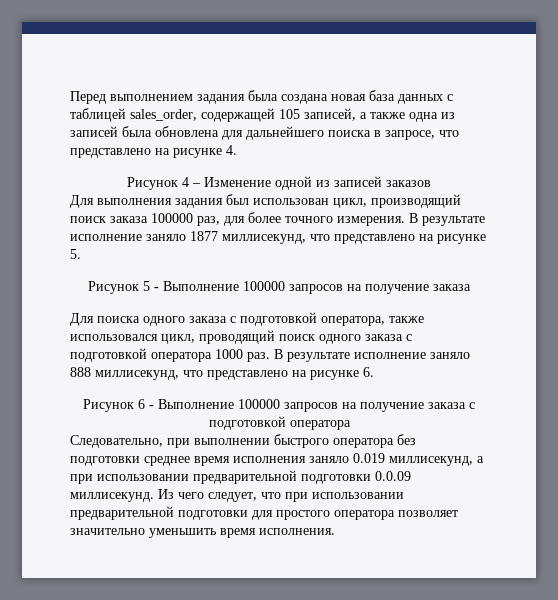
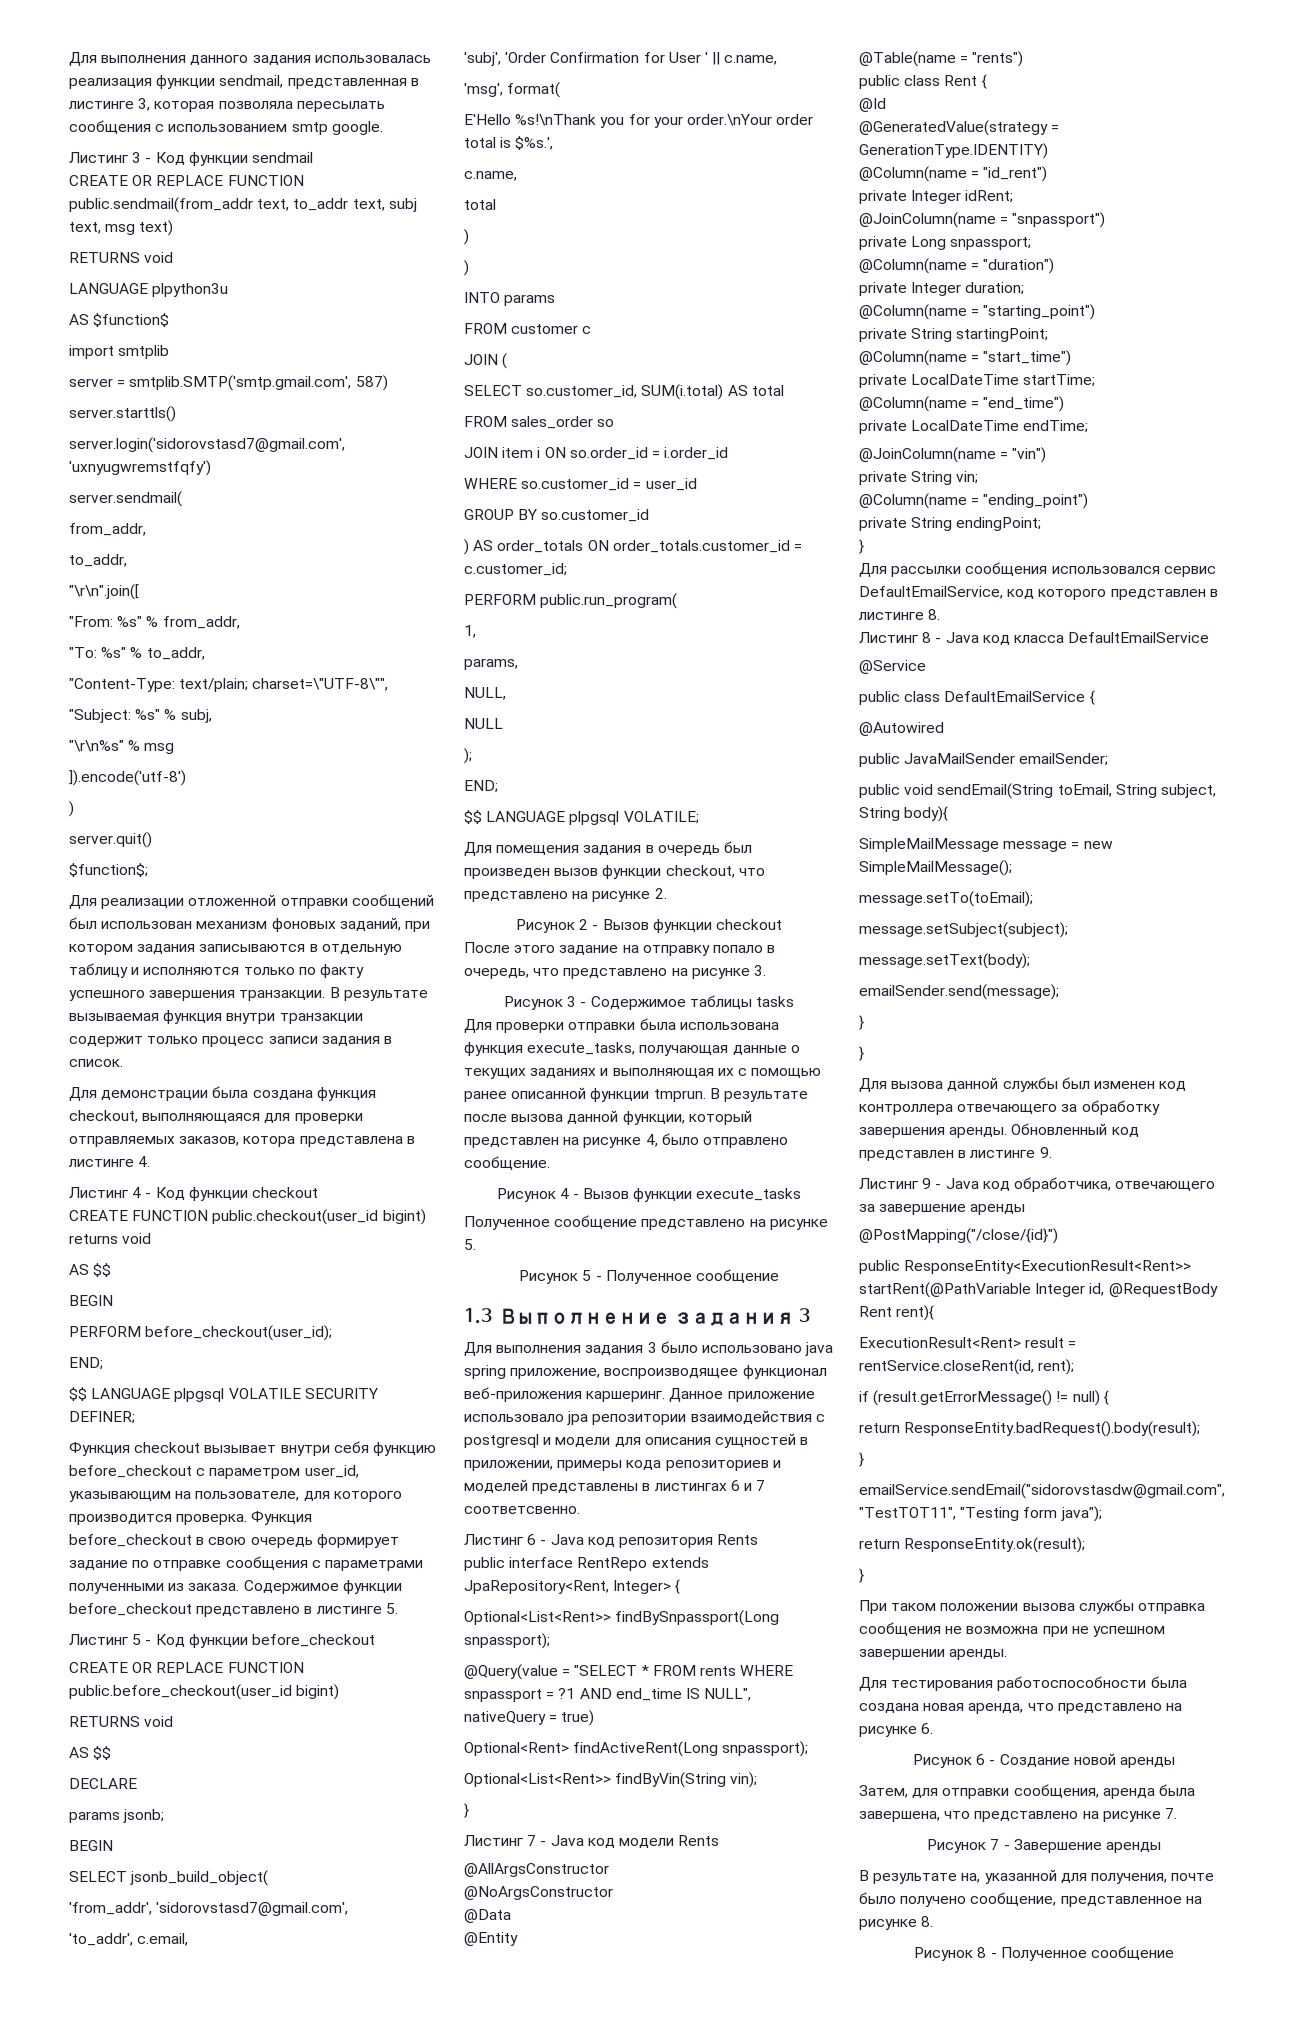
[70,90,453,104] [70,108,455,122] [70,126,459,140] [70,145,237,158] [127,176,431,190] [70,194,461,208] [70,212,485,226] [70,231,330,244] Перед выполнением задания была создана новая база данных с таблицей sales_order, содержащей 105 записей, а также одна из записей была обновлена для дальнейшего поиска в запросе, что представлено на рисунке 4. // Рисунок 4 – Изменение одной из записей заказов // Для выполнения задания был использован цикл, производящий поиск заказа 100000 раз, для более точного измерения. В результате исполнение заняло 1877 миллисекунд, что -> [69,52,431,66] [69,75,419,89] [68,98,385,112] [69,120,383,135] [69,152,313,166] [69,175,304,186] [69,197,417,213] [69,220,174,236] [69,252,174,263] [69,283,229,297] [69,313,170,327] [69,345,170,359] [69,375,388,391] [69,406,176,422] [69,437,345,453] [69,460,211,476] [69,491,182,507] [69,523,146,536] [69,554,127,567] [69,584,139,600] [69,616,240,629] [69,647,205,660] [69,678,389,692] [69,709,212,723] [69,740,175,754] [69,770,186,786] [69,801,74,817] [69,832,152,848] [69,863,148,877] [69,894,434,909] [69,917,430,932] [69,944,402,955] [69,963,364,978] [69,987,428,1001] [69,1010,363,1024] [69,1036,392,1047] [69,1059,123,1067] [69,1086,376,1101] [69,1110,363,1124] [69,1136,415,1147] [68,1156,151,1167] [69,1187,318,1201] [69,1209,426,1225] [69,1233,152,1244] [69,1263,112,1277] [69,1295,113,1306] [69,1325,333,1341] [69,1357,103,1370] [69,1387,378,1402] [69,1411,135,1424] [69,1441,436,1456] [69,1465,359,1479] [69,1491,402,1502] [69,1511,313,1525] [69,1534,399,1548] [69,1556,423,1571] [69,1580,402,1594] [69,1603,398,1617] [69,1634,375,1648] [69,1662,304,1673] [69,1684,340,1700] [69,1716,174,1727] [69,1746,112,1760] [69,1778,137,1789] [69,1809,165,1823] [69,1840,113,1851] [69,1870,269,1886] [69,1902,349,1916] [69,1933,189,1946] [464,52,778,66] [464,82,561,98] [464,114,814,128] [464,136,554,150] [464,171,517,181] [464,199,496,210] [464,229,469,245] [464,260,469,276] [464,292,556,306] [464,323,592,334] [464,353,508,369] [464,384,784,400] [464,416,615,429] [464,447,729,460] [464,478,697,491] [464,509,650,522] [464,539,802,555] [464,563,567,576] [464,593,678,609] [464,625,476,638] [464,658,518,670] [464,687,506,700] [464,718,503,729] [464,748,472,764] [464,780,498,793] [464,810,699,825] [464,841,752,856] [464,865,765,879] [464,888,667,902] [516,919,782,933] [464,942,776,956] [464,965,766,979] [504,995,794,1010] [464,1018,779,1033] [464,1042,800,1056] [464,1068,822,1079] [464,1087,808,1102] [464,1110,752,1125] [464,1133,788,1148] [464,1156,550,1170] [496,1188,802,1202] [464,1215,638,1230] Для выполнения данного задания использовалась реализация функции sendmail, представленная в листинге 3, которая позволяла пересылать сообщения с использованием smtp google. // Листинг 3 - Код функции sendmail // CREATE OR REPLACE FUNCTION public.sendmail(from_addr text, to_addr text, subj text, msg text) // RETURNS void // LANGUAGE plpython3u // AS $function$ // import smtplib // server = smtplib.SMTP('smtp.gmail.com', 587) // server.starttls() // server.login('sidorovstasd7@gmail.com', 'uxnyugwremstfqfy') // server.sendmail( // from_addr, // to_addr, // "\r\n".join([ // "From: %s" % from_addr, // "To: %s" % to_addr, // "Content-Type: text/plain; charset=\"UTF-8\"", // "Subject: %s" % subj, // "\r\n%s" % msg // ]).encode('utf-8') // ) // server.quit() // $function$; // Для реализации отложенной отправки сообщений был использован механизм фоновых заданий, при котором задания записываются в отдельную таблицу и исполняются только по факту успешного завершения транзакции. В результате вызываемая функция внутри транзакции содержит только процесс записи задания в список. // Для демонстрации была создана функция checkout, выполняющаяся для проверки отправляемых заказов, котора представлена в листинге 4. // Листинг 4 - Код функции checkout // CREATE FUNCTION public.checkout(user_id bigint) returns void // AS $$ // BEGIN // PERFORM before_checkout(user_id); // END; // $$ LANGUAGE plpgsql VOLATILE SECURITY DEFINER; // Функция checkout вызывает внутри себя функцию before_checkout с параметром user_id, указывающим на пользователе, для которого производится проверка. Функция before_checkout в свою очередь формирует задание по отправке сообщения с параметрами полученными из заказа. Содержимое функции before_checkout представлено в листинге 5. // Листинг 5 - Код функции before_checkout // CREATE OR REPLACE FUNCTION public.before_checkout(user_id bigint) // RETURNS void // AS $$ // DECLARE // params jsonb; // BEGIN // SELECT jsonb_build_object( // 'from_addr', 'sidorovstasd7@gmail.com', // 'to_addr', c.email, // 'subj', 'Order Confirmation for User ' || c.name, // 'msg', format( // E'Hello %s!\nThank you for your order.\nYour order total is $%s.', // c.name, // total // ) // ) // INTO params // FROM customer c // JOIN ( // SELECT so.customer_id, SUM(i.total) AS total // FROM sales_order so // JOIN item i ON so.order_id = i.order_id // WHERE so.customer_id = user_id // GROUP BY so.customer_id // ) AS order_totals ON order_totals.customer_id = c.customer_id; // PERFORM public.run_program( // 1, // params, // NULL, // NULL // ); // END; // $$ LANGUAGE plpgsql VOLATILE; // Для помещения задания в очередь был произведен вызов функции checkout, что представлено на рисунке 2. // Рисунок 2 - Вызов функции checkout // После этого задание на отправку попало в очередь, что представлено на рисунке 3. // Рисунок 3 - Содержимое таблицы tasks // Для проверки отправки была использована функция execute_tasks, получающая данные о текущих заданиях и выполняющая их с помощью ранее описанной функции tmprun. В результате после вызова данной функции, который представлен на рисунке 4, было отправлено сообщение. // Рисунок 4 - Вызов функции execute_tasks // Полученное сообщение
[163,281,471,294] [70,312,424,326] [70,330,412,344] [70,348,470,362] [70,367,179,380] Выполнение 100000 запросов на получение заказа // Для поиска одного заказа с подготовкой оператора, также использовался цикл, проводящий поиск одного заказа с подготовкой оператора 1000 раз. В результате исполнение заняло 888 миллисекунд, -> [605,1269,779,1284] [464,1308,811,1326] [464,1341,834,1356] [464,1365,827,1379] [464,1387,815,1402] [464,1410,825,1425] [464,1433,809,1448] [464,1460,781,1471] [464,1479,766,1494] [464,1506,580,1514] [464,1534,759,1548] [464,1557,709,1571] [464,1579,681,1594] [464,1610,780,1626] [464,1633,550,1649] [464,1664,794,1680] [464,1688,752,1702] [464,1710,595,1726] [464,1741,809,1757] [464,1772,758,1788] [464,1803,469,1818] [464,1835,720,1848] [464,1863,609,1877] [464,1886,613,1900] [464,1909,511,1923] [464,1932,518,1946] [859,51,1024,67] [859,74,987,89] [859,98,886,112] [859,120,1060,136] [859,143,1048,159] [859,166,1048,182] [859,190,1014,204] [859,212,1106,228] [859,236,1032,250] [859,258,1055,274] [859,282,1025,296] [859,304,1096,320] [859,328,1049,342] [859,350,1072,366] [859,374,1096,388] [859,396,1065,412] [859,420,1089,434] [859,447,1047,463] [859,471,979,485] [859,493,1089,509] [859,517,1042,531] [859,539,864,554] [859,562,1216,577] [859,586,1218,600] [858,609,941,620] [859,632,1210,645] [859,660,926,674] [859,690,1095,705] [859,722,944,736] [859,753,1109,767] [859,783,1216,799] [859,806,949,822] [859,838,1113,852] [859,860,1012,876] [859,891,1033,907] [859,922,1068,938] [859,953,1030,969] [859,984,1059,1000] [859,1015,864,1030] [859,1046,864,1061] [859,1077,1187,1092] [859,1100,1160,1115] [859,1123,1139,1138] [859,1147,1052,1161] [859,1177,1216,1192] [859,1204,1026,1215] [859,1228,1058,1244] [859,1260,1192,1274] [859,1282,1218,1298] [859,1305,935,1321] [859,1337,1077,1348] [859,1359,1075,1375] [859,1390,1109,1406] [859,1421,1201,1437] [859,1452,864,1467] [859,1483,1225,1499] [859,1506,1102,1522] [859,1537,1086,1553] [859,1568,864,1583] [859,1599,1205,1614] [859,1622,1165,1637] [859,1649,1008,1660] [859,1676,1187,1691] [859,1703,1024,1714] Полученное сообщение // 1.3 Выполнение задания 3 // Для выполнения задания 3 было использовано java spring приложение, воспроизводящее функционал веб-приложения каршеринг. Данное приложение использовало jpa репозитории взаимодействия с postgresql и модели для описания сущностей в приложении, примеры кода репозиториев и моделей представлены в листингах 6 и 7 соответсвенно. // Листинг 6 - Java код репозитория Rents // public interface RentRepo extends JpaRepository<Rent, Integer> { // Optional<List<Rent>> findBySnpassport(Long snpassport); // @Query(value = "SELECT * FROM rents WHERE snpassport = ?1 AND end_time IS NULL", nativeQuery = true) // Optional<Rent> findActiveRent(Long snpassport); // Optional<List<Rent>> findByVin(String vin); // } // Листинг 7 - Java код модели Rents // @AllArgsConstructor // @NoArgsConstructor // @Data // @Entity // @Table(name = "rents") // public class Rent { // @Id // @GeneratedValue(strategy = GenerationType.IDENTITY) // @Column(name = "id_rent") // private Integer idRent; // @JoinColumn(name = "snpassport") // private Long snpassport; // @Column(name = "duration") // private Integer duration; // @Column(name = "starting_point") // private String startingPoint; // @Column(name = "start_time") // private LocalDateTime startTime; // @Column(name = "end_time") // private LocalDateTime endTime; // @JoinColumn(name = "vin") // private String vin; // @Column(name = "ending_point") // private String endingPoint; // } // Для рассылки сообщения использовался сервис DefaultEmailService, код которого представлен в листинге 8. // Листинг 8 - Java код класса DefaultEmailService // @Service // public class DefaultEmailService { // @Autowired // public JavaMailSender emailSender; // public void sendEmail(String toEmail, String subject, String body){ // SimpleMailMessage message = new SimpleMailMessage(); // message.setTo(toEmail); // message.setSubject(subject); // message.setText(body); // emailSender.send(message); // } // } // Для вызова данной службы был изменен код контроллера отвечающего за обработку завершения аренды. Обновленный код представлен в листинге 9. // Листинг 9 - Java код обработчика, отвечающего за завершение аренды // @PostMapping("/close/{id}") // public ResponseEntity<ExecutionResult<Rent>> startRent(@PathVariable Integer id, @RequestBody Rent rent){ // ExecutionResult<Rent> result = rentService.closeRent(id, rent); // if (result.getErrorMessage() != null) { // return ResponseEntity.badRequest().body(result); // } // emailService.sendEmail("sidorovstasdw@gmail.com", "TestTOT11", "Testing form java"); // return ResponseEntity.ok(result); // } // При таком положении вызова службы отправка сообщения не возможна при не успешном завершении аренды. // Для тестирования работоспособности была создана новая аренда,
[158,399,475,412] [208,416,351,430] [70,434,416,448] [70,453,484,466] [70,470,411,484] [70,489,404,502] [70,506,458,520] [70,528,335,538] Выполнение 100000 запросов на получение заказа с подготовкой оператора // Следовательно, при выполнении быстрого оператора без подготовки среднее время исполнения заняло 0.019 миллисекунд, а при использовании предварительной подготовки 0.0.09 миллисекунд. Из чего следует, что при использовании предварительной подготовки для простого оператора позволяет значительно уменьшить время исполнения. -> [999,1753,1175,1768] [859,1784,1195,1799] [859,1808,1177,1822] [927,1839,1161,1853] [859,1869,1215,1884] [859,1892,1202,1907] [859,1916,934,1930] [914,1946,1174,1961] Создание новой аренды // Затем, для отправки сообщения, аренда была завершена, что представлено на рисунке 7. // Рисунок 7 - Завершение аренды // В результате на, указанной для получения, почте было получено сообщение, представленное на рисунке 8. // Рисунок 8 - Полученное сообщение

